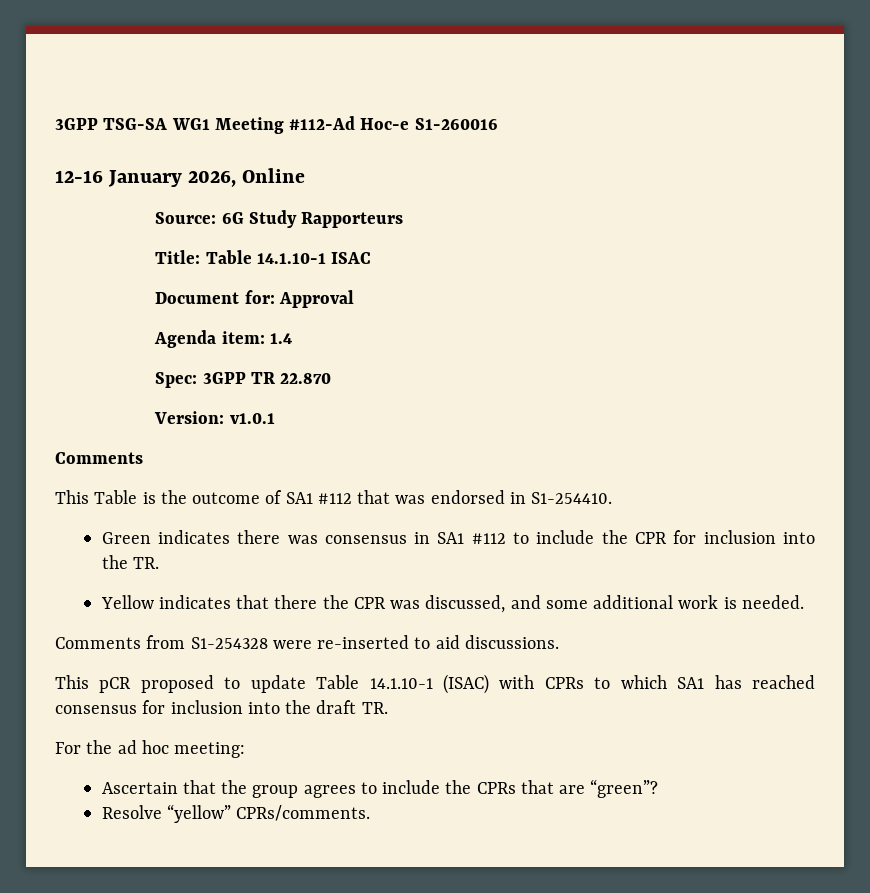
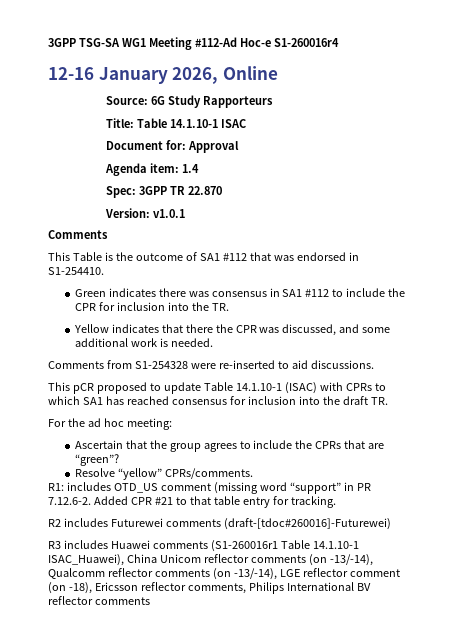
[414,118,498,130] S1-260016 -> [273,38,339,47] S1-260016r4
(371, 813) none -> [48,482,371,494] [48,496,336,508] [48,518,391,530] [48,540,359,552] [48,554,373,566] [48,568,400,580] [48,582,371,594] [48,596,150,605] // R1: includes OTD_US comment (missing word “support” in PR 7.12.6-2. Added CPR #21 to that table entry for tracking. // R2 includes Futurewei comments (draft-[tdoc#260016]-Futurewei) // R3 includes Huawei comments (S1-260016r1 Table 14.1.10-1 ISAC_Huawei), China Unicom reflector comments (on -13/-14), Qualcomm reflector comments (on -13/-14), LGE reflector comment (on -18), Ericsson reflector comments, Philips International BV reflector comments

